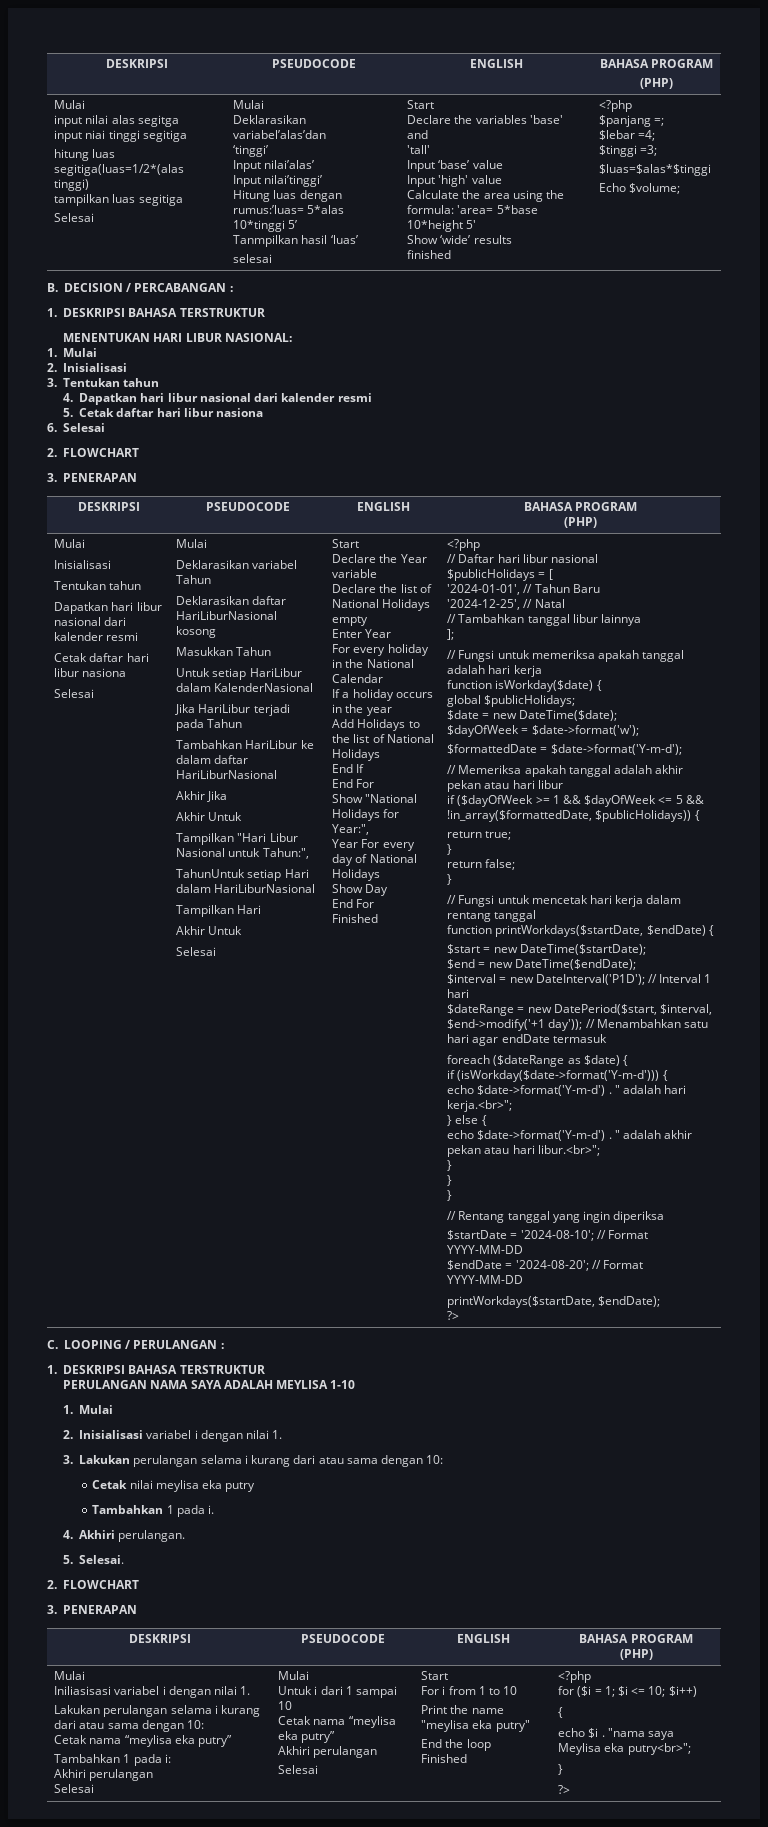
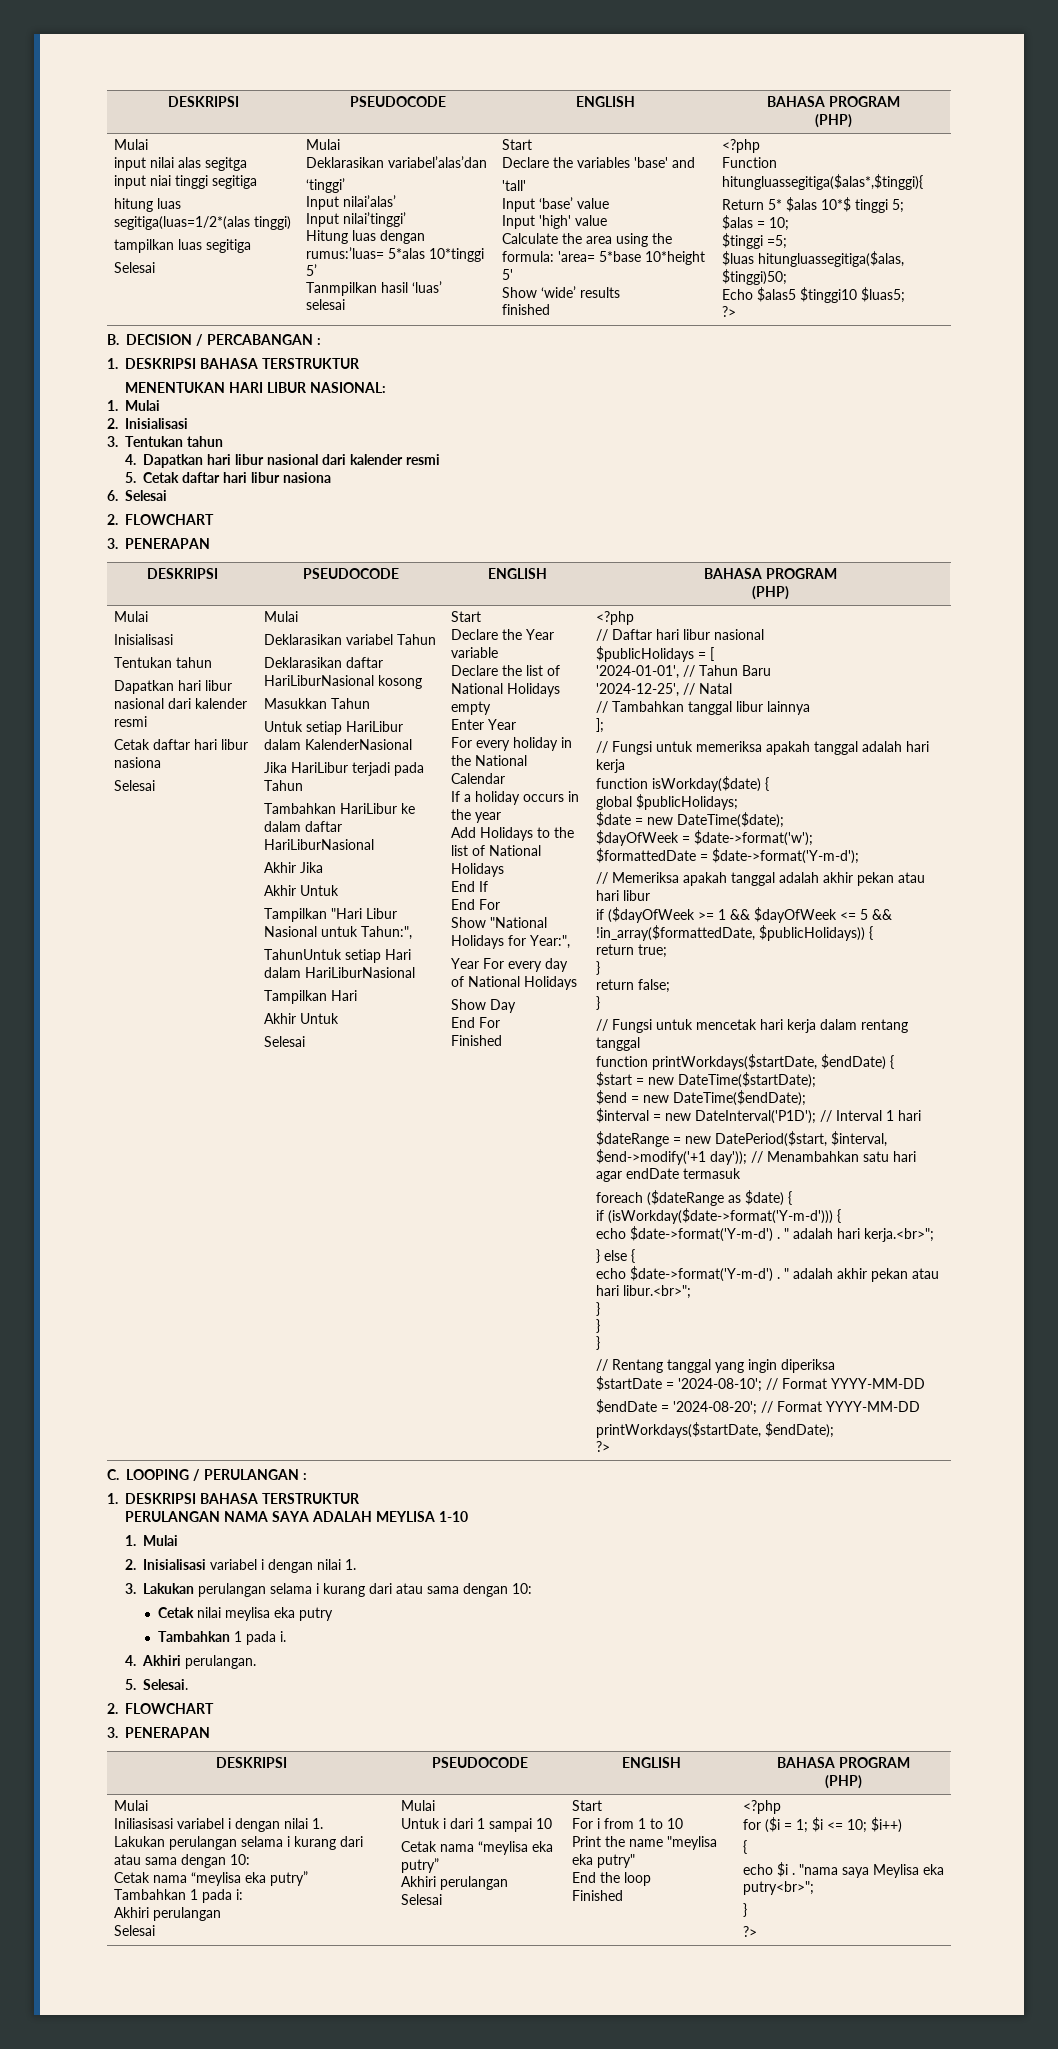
[599,115,665,127] [599,130,656,141] [599,145,658,157] [599,164,712,176] [599,183,681,194] $panjang =; // $lebar =4; // $tinggi =3; // $luas=$alas*$tinggi // Echo $volume; -> [721,157,777,168] [721,174,923,190] [721,197,904,213] [721,215,789,231] [721,233,787,249] [721,251,904,267] [721,269,787,285] [721,287,905,303] [721,306,736,317] Function hitungluassegitiga($alas*,$tinggi){ // Return 5* $alas 10*$ tinggi 5; // $alas = 10; // $tinggi =5; // $luas hitungluassegitiga($alas, $tinggi)50; // Echo $alas5 $tinggi10 $luas5; // ?>

